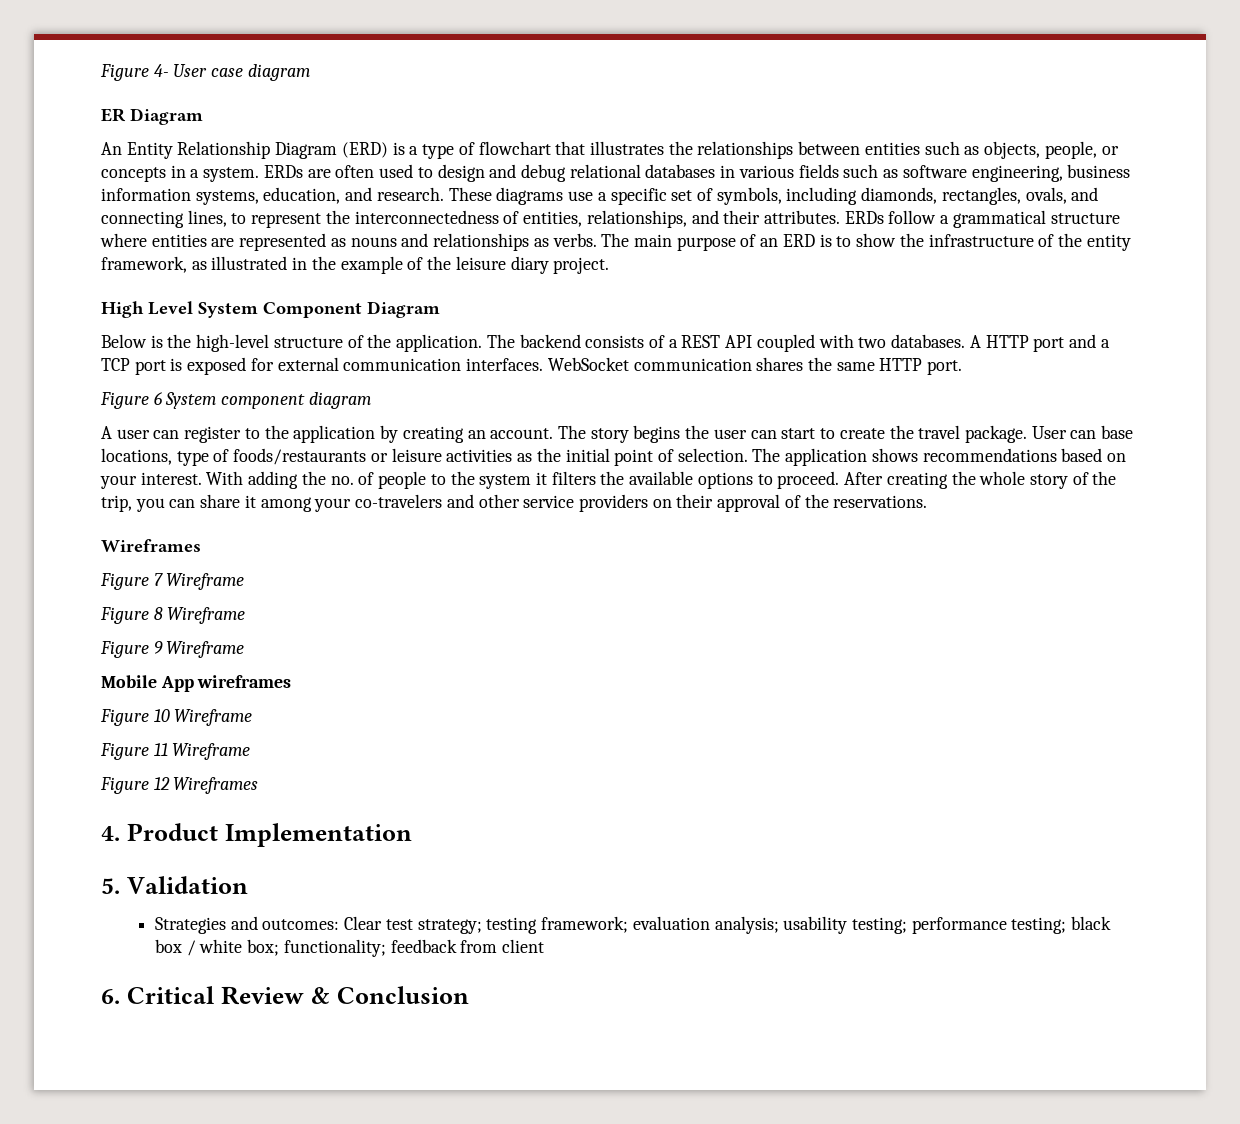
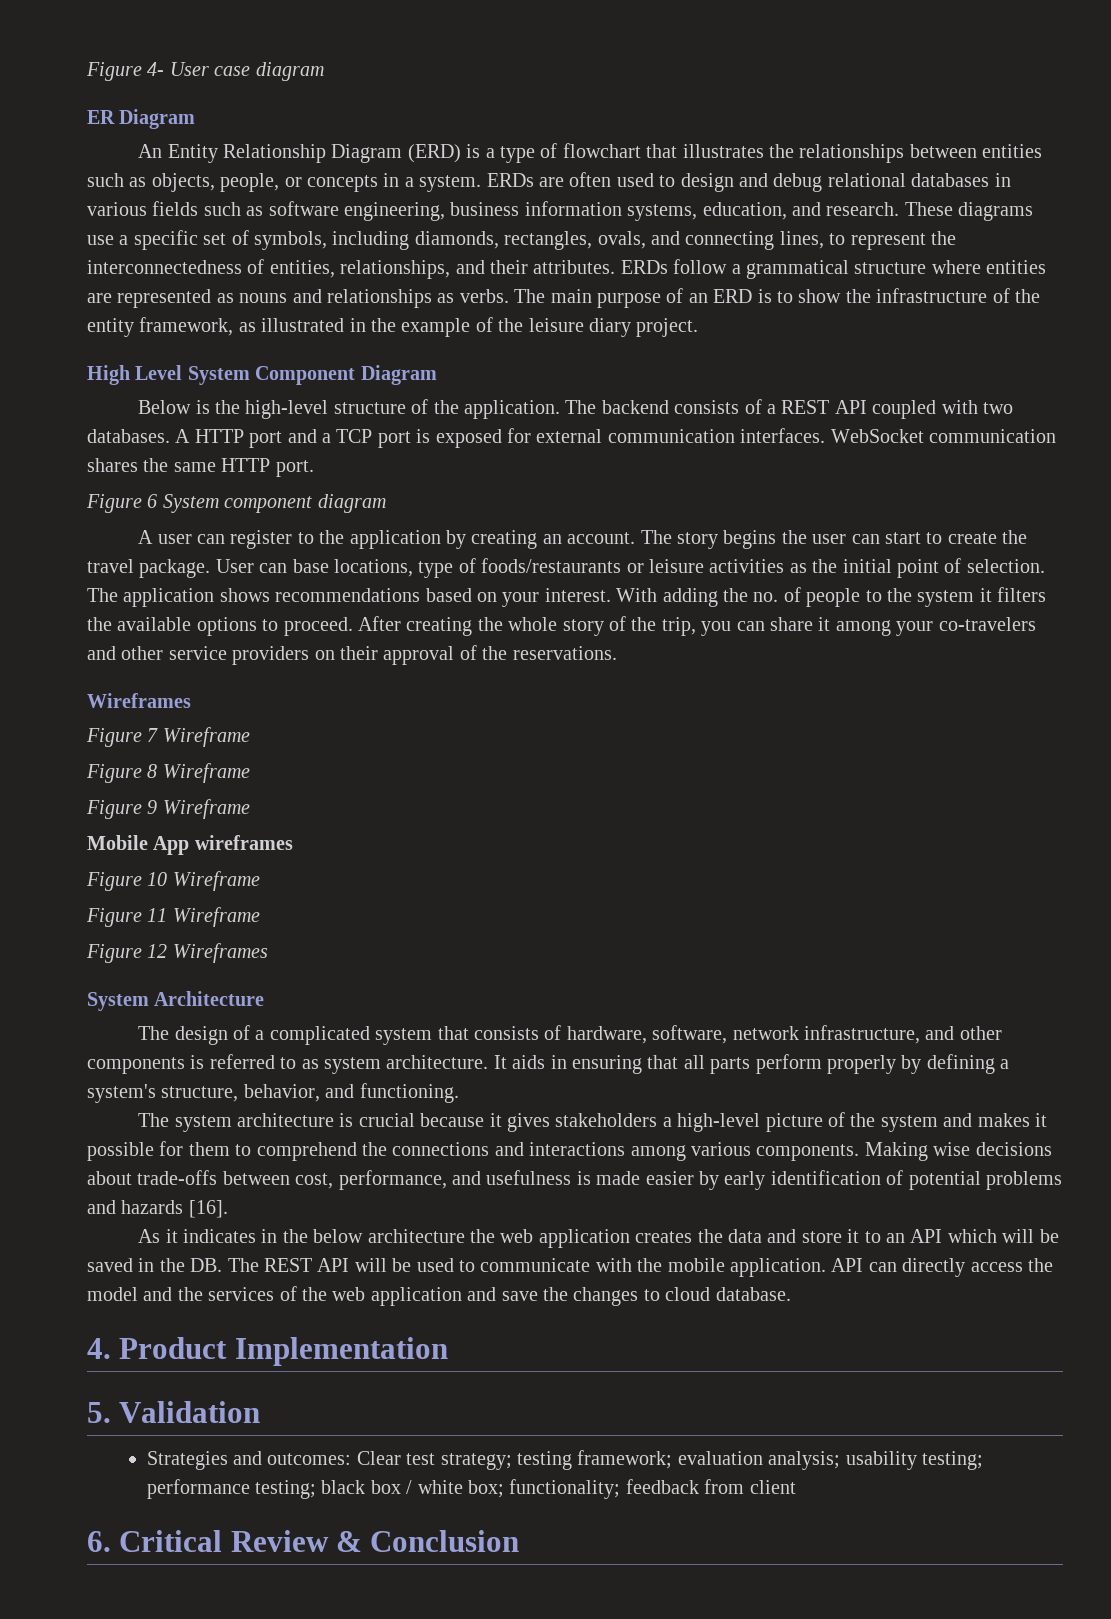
(259, 785) none -> [87,991,265,1011] [138,1025,1002,1045] [87,1054,1010,1074] [87,1083,459,1103] [138,1112,1048,1132] [87,1141,1052,1161] [87,1170,1062,1190] [87,1200,228,1218] [138,1229,1059,1248] [87,1258,1053,1277] [87,1286,791,1306] // System Architecture // The design of a complicated system that consists of hardware, software, network infrastructure, and other components is referred to as system architecture. It aids in ensuring that all parts perform properly by defining a system's structure, behavior, and functioning. // The system architecture is crucial because it gives stakeholders a high-level picture of the system and makes it possible for them to comprehend the connections and interactions among various components. Making wise decisions about trade-offs between cost, performance, and usefulness is made easier by early identification of potential problems and hazards [16]. // As it indicates in the below architecture the web application creates the data and store it to an API which will be saved in the DB. The REST API will be used to communicate with the mobile application. API can directly access the model and the services of the web application and save the changes to cloud database.

